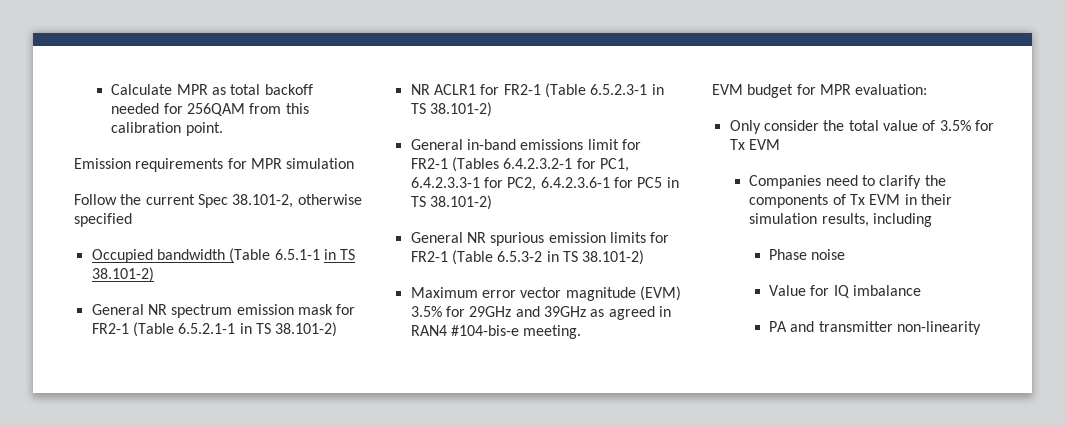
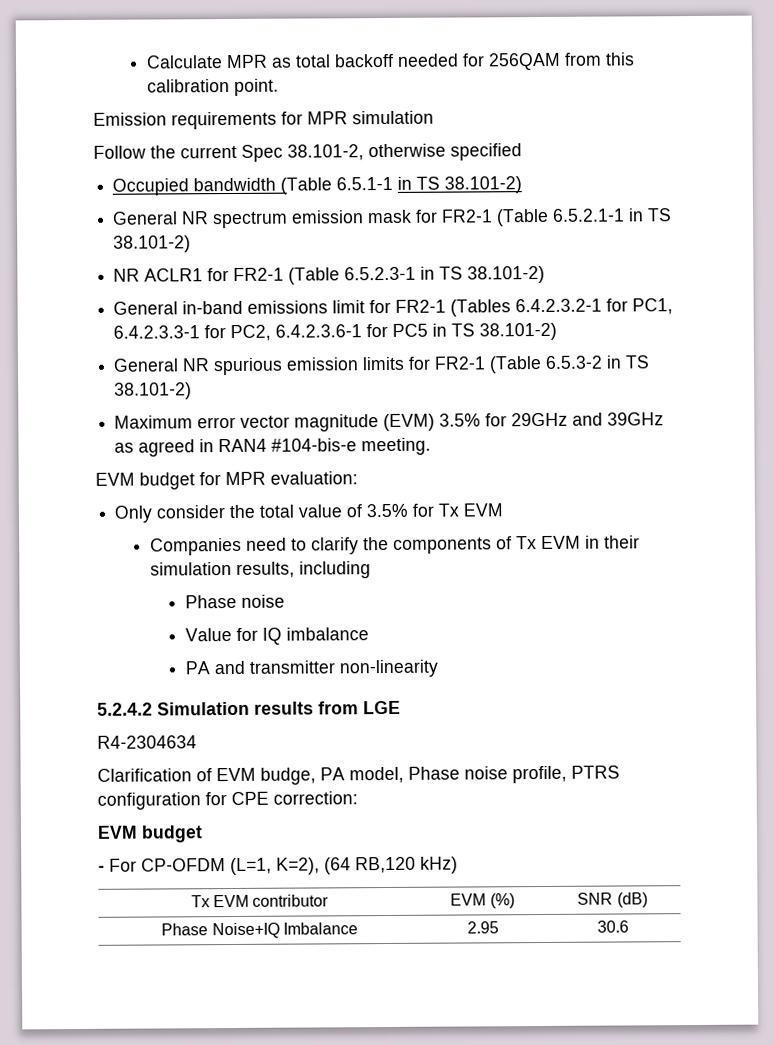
(982, 328) none -> [97,700,401,716] [97,735,197,749] [97,765,620,785] [97,791,358,810] [97,825,203,843] [98,856,458,876] [190,894,330,908] [450,893,515,909] [577,892,648,908] [161,922,358,939] [466,921,499,934] [596,920,629,933] // 5.2.4.2 Simulation results from LGE // R4-2304634 // Clarification of EVM budge, PA model, Phase noise profile, PTRS configuration for CPE correction: // EVM budget // - For CP-OFDM (L=1, K=2), (64 RB,120 kHz) // Tx EVM contributor | EVM (%) | SNR (dB) // Phase Noise+IQ Imbalance | 2.95 | 30.6

